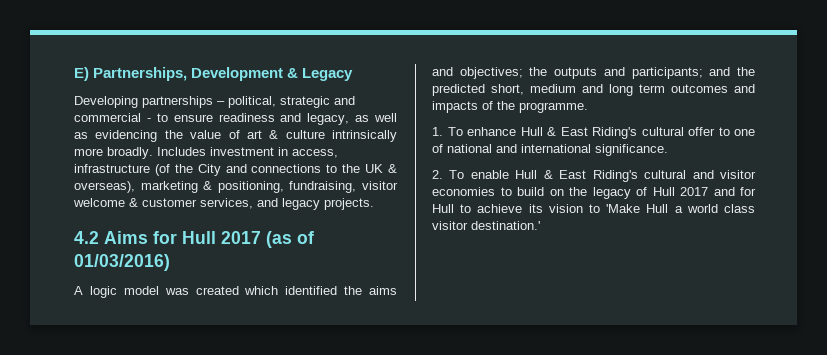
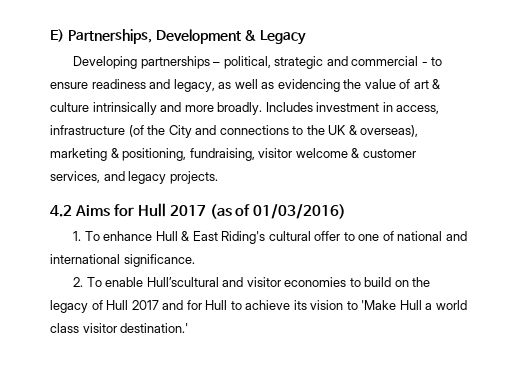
(397, 136) none -> [160,102,182,112] and
[74,286,397,298] [432,67,755,79] [432,84,755,96] [432,101,588,113] // A logic model was created which identified the aims and objectives; the outputs and participants; and the predicted short, medium and long term outcomes and impacts of the programme. -> (347, 211) none
[515,170,687,182] Hull & East Riding's cultural -> [146,277,219,287] Hull’scultural

